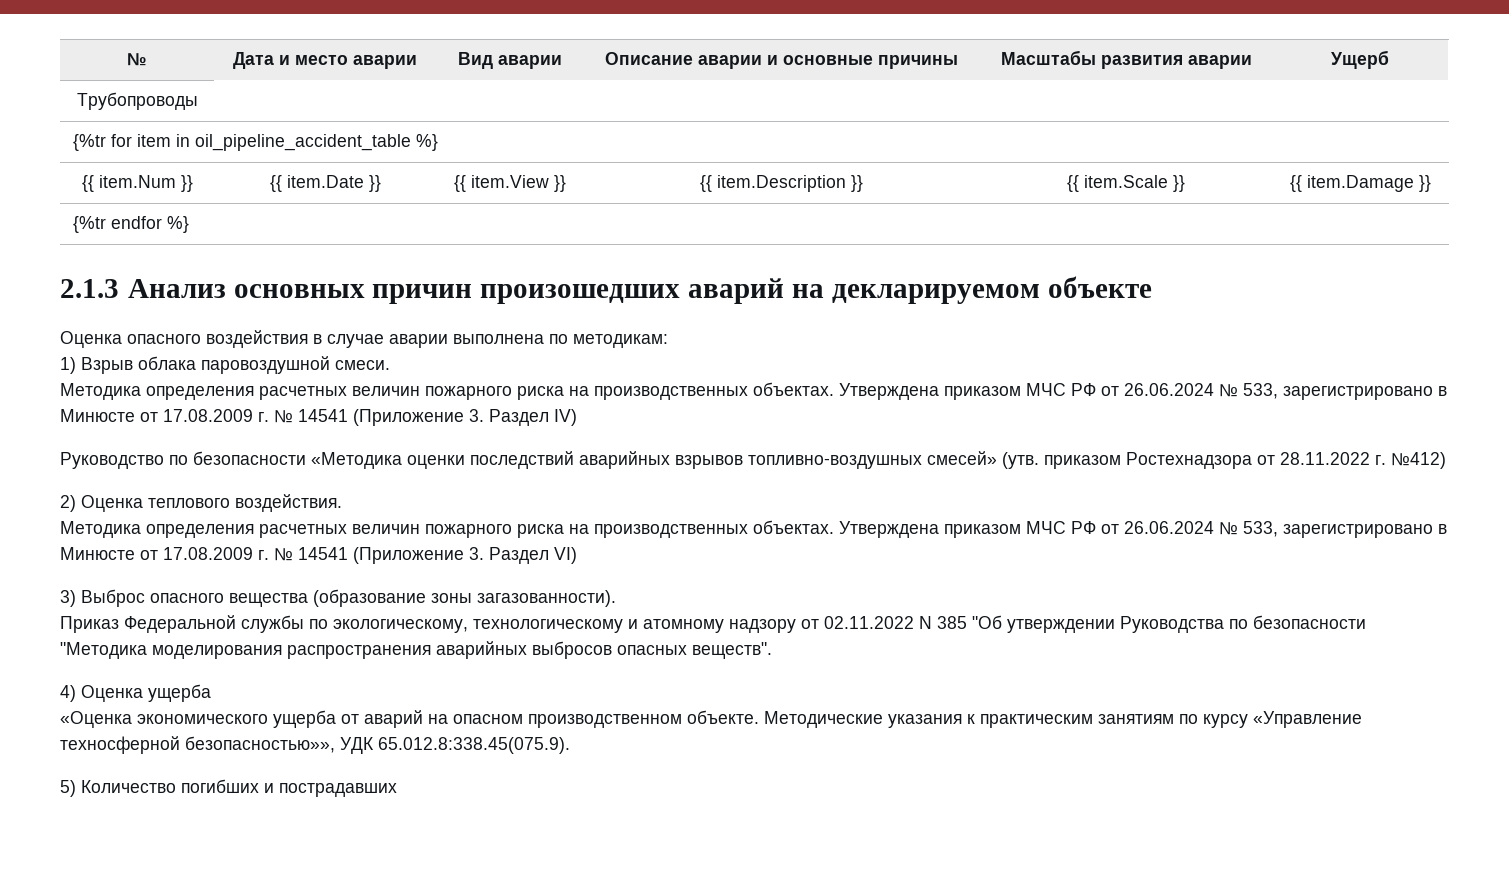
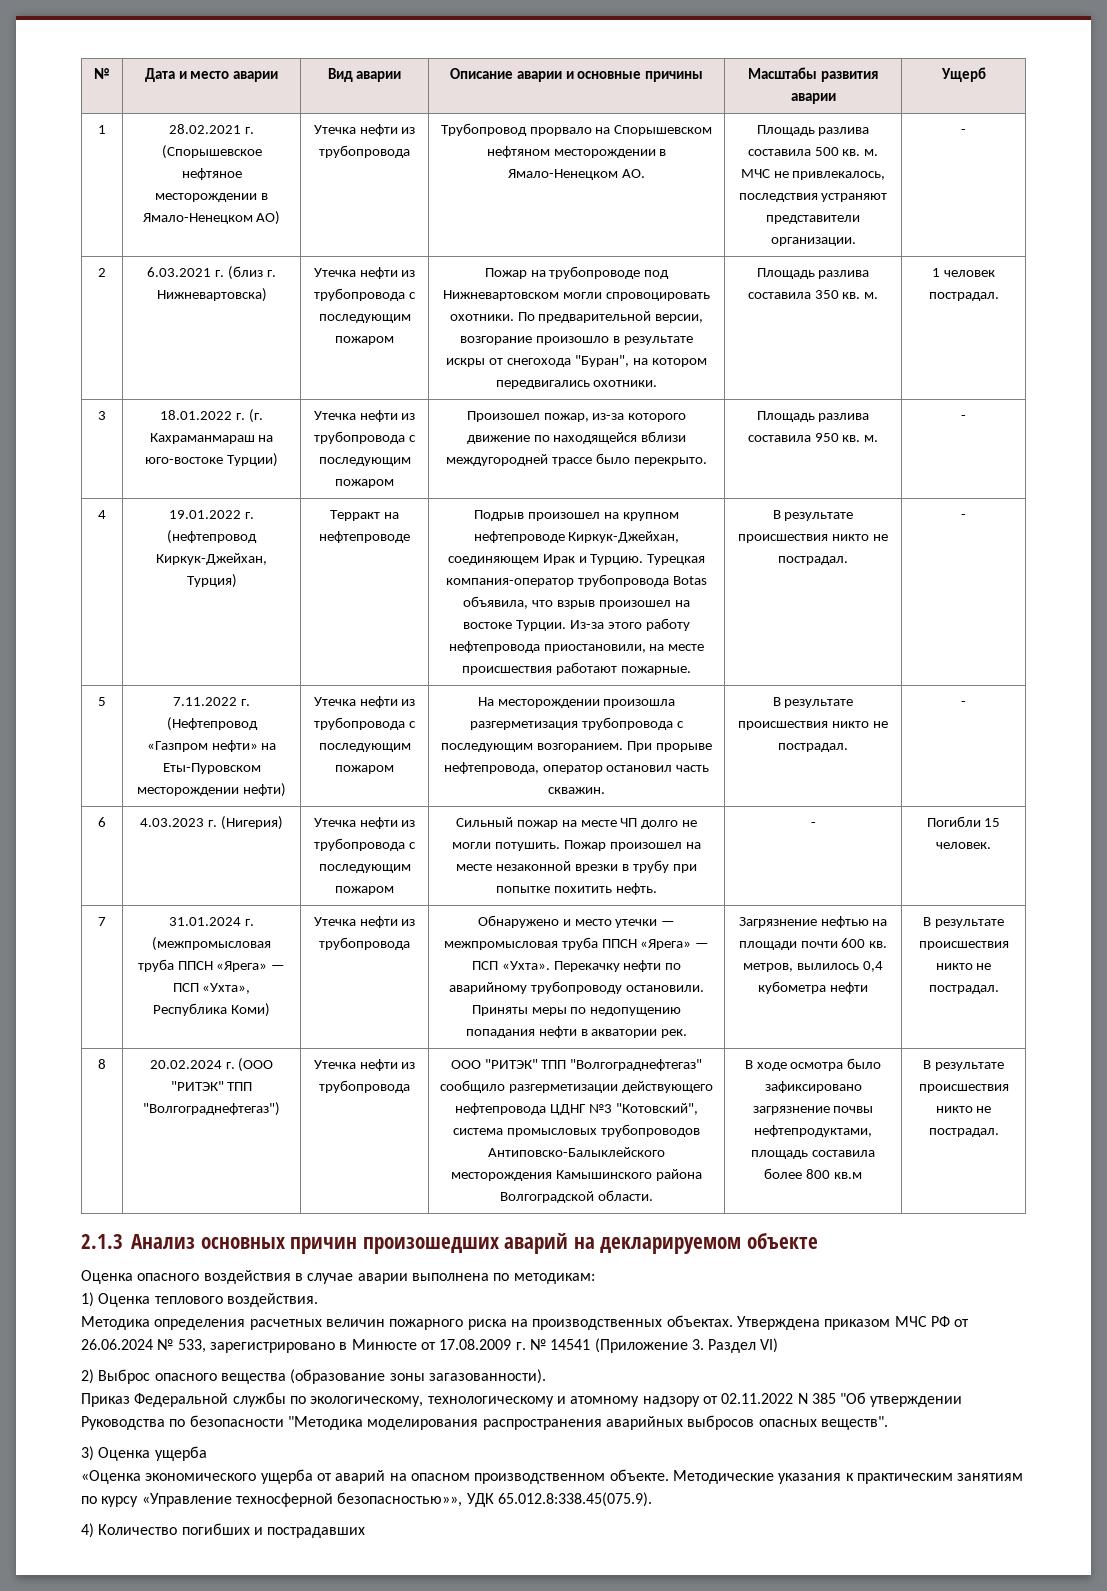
[76,92,198,110] [73,134,439,151] [81,175,193,192] [269,175,381,192] [453,175,566,192] [700,175,863,192] [1067,175,1185,192] [1289,175,1431,192] [73,216,190,233] Трубопроводы // {%tr for item in oil_pipeline_accident_table %} // {{ item.Num }} | {{ item.Date }} | {{ item.View }} | {{ item.Description }} | {{ item.Scale }} | {{ item.Damage }} // {%tr endfor %} -> [98,125,106,134] [169,124,254,134] [161,145,262,159] [181,168,242,180] [155,193,268,202] [142,211,281,225] [313,124,416,136] [319,145,410,158] [440,123,713,136] [486,146,667,158] [508,169,645,180] [756,125,870,136] [747,147,879,156] [740,169,886,180] [738,193,888,202] [766,215,860,224] [770,237,856,246] [961,129,966,134] [98,268,106,277] [147,266,276,280] [156,288,267,302] [313,267,416,279] [314,288,416,301] [318,314,411,323] [335,336,394,345] [484,266,670,279] [443,290,710,301] [449,311,704,323] [460,336,693,345] [446,355,707,367] [495,380,658,389] [756,268,870,279] [747,290,879,299] [932,268,995,277] [928,292,999,301] [98,411,106,420] [160,409,263,423] [149,433,274,444] [145,453,278,467] [313,410,416,422] [314,431,416,444] [318,457,411,466] [335,479,394,488] [466,411,687,422] [466,431,687,444] [446,453,707,466] [756,411,870,422] [747,433,879,442] [961,415,966,420] [98,510,106,519] [169,510,254,519] [167,530,257,544] [156,553,267,565] [186,574,237,588] [330,510,399,521] [319,531,410,543] [474,510,679,521] [473,531,680,543] [447,554,706,565] [446,574,707,587] [463,596,690,609] [463,618,690,631] [448,641,705,653] [462,662,691,675] [772,510,854,521] [738,534,888,543] [778,556,848,565] [961,514,966,519] [98,697,106,706] [173,697,250,706] [166,717,258,731] [146,740,277,752] [162,763,261,774] [137,783,286,797] [313,696,416,708] [314,717,416,730] [318,743,411,752] [335,765,394,774] [477,697,676,708] [470,717,684,730] [441,741,712,752] [443,762,710,774] [548,787,605,794] [772,697,854,708] [738,721,888,730] [778,743,848,752] [961,701,966,706] [98,817,106,827] [140,816,283,830] [313,817,416,829] [314,838,416,851] [318,864,411,873] [335,886,394,895] [455,817,698,829] [452,840,701,851] [456,860,697,873] [496,883,657,895] [810,822,816,827] [926,816,1001,827] [936,842,991,849] [98,917,106,926] [169,917,254,926] [152,937,271,951] [137,959,286,972] [172,983,251,994] [153,1003,270,1017] [313,916,416,928] [319,937,410,950] [477,915,676,928] [443,937,710,950] [471,960,682,972] [449,981,704,994] [471,1005,682,1016] [465,1026,688,1038] [738,916,888,928] [738,938,888,950] [743,961,883,972] [758,981,868,994] [923,917,1004,928] [918,941,1009,950] [935,963,992,970] [928,985,999,994] [98,1059,106,1069] [149,1058,274,1072] [170,1081,253,1091] [143,1102,280,1116] [313,1059,416,1071] [319,1080,410,1093] [450,1059,703,1071] [440,1080,713,1093] [455,1103,698,1115] [453,1124,700,1137] [488,1147,665,1157] [451,1169,702,1181] [500,1190,653,1203] [744,1058,882,1071] [764,1081,862,1093] [752,1106,874,1115] [754,1125,872,1137] [751,1150,875,1159] [764,1168,862,1179] [923,1060,1004,1071] [918,1084,1009,1093] [935,1106,992,1113] [928,1128,999,1137] 1 | 28.02.2021 г. (Спорышевское нефтяное месторождении в Ямало-Ненецком АО) | Утечка нефти из трубопровода | Трубопровод прорвало на Спорышевском нефтяном месторождении в Ямало-Ненецком АО. | Площадь разлива составила 500 кв. м. МЧС не привлекалось, последствия устраняют представители организации. | - // 2 | 6.03.2021 г. (близ г. Нижневартовска) | Утечка нефти из трубопровода с последующим пожаром | Пожар на трубопроводе под Нижневартовском могли спровоцировать охотники. По предварительной версии, возгорание произошло в результате искры от снегохода "Буран", на котором передвигались охотники. | Площадь разлива составила 350 кв. м. | 1 человек пострадал. // 3 | 18.01.2022 г. (г. Кахраманмараш на юго-востоке Турции) | Утечка нефти из трубопровода с последующим пожаром | Произошел пожар, из-за которого движение по находящейся вблизи междугородней трассе было перекрыто. | Площадь разлива составила 950 кв. м. | - // 4 | 19.01.2022 г. (нефтепровод Киркук-Джейхан, Турция) | Терракт на нефтепроводе | Подрыв произошел на крупном нефтепроводе Киркук-Джейхан, соединяющем Ирак и Турцию. Турецкая компания-оператор трубопровода Botas объявила, что взрыв произошел на востоке Турции. Из-за этого работу нефтепровода приостановили, на месте происшествия работают пожарные. | В результате происшествия никто не пострадал. | - // 5 | 7.11.2022 г. (Нефтепровод «Газпром нефти» на Еты-Пуровском месторождении нефти) | Утечка нефти из трубопровода с последующим пожаром | На месторождении произошла разгерметизация трубопровода с последующим возгоранием. При прорыве нефтепровода, оператор остановил часть скважин. | В результате происшествия никто не пострадал. | - // 6 | 4.03.2023 г. (Нигерия) | Утечка нефти из трубопровода с последующим пожаром | Сильный пожар на месте ЧП долго не могли потушить. Пожар произошел на месте незаконной врезки в трубу при попытке похитить нефть. | - | Погибли 15 человек. // 7 | 31.01.2024 г. (межпромысловая труба ППСН «Ярега» — ПСП «Ухта», Республика Коми) | Утечка нефти из трубопровода | Обнаружено и место утечки — межпромысловая труба ППСН «Ярега» — ПСП «Ухта». Перекачку нефти по аварийному трубопроводу остановили. Приняты меры по недопущению попадания нефти в акватории рек. | Загрязнение нефтью на площади почти 600 кв. метров, вылилось 0,4 кубометра нефти | В результате происшествия никто не пострадал. // 8 | 20.02.2024 г. (ООО "РИТЭК" ТПП "Волгограднефтегаз") | Утечка нефти из трубопровода | ООО "РИТЭК" ТПП "Волгограднефтегаз" сообщило разгерметизации действующего нефтепровода ЦДНГ №3 "Котовский", система промысловых трубопроводов Антиповско-Балыклейского месторождения Камышинского района Волгоградской области. | В ходе осмотра было зафиксировано загрязнение почвы нефтепродуктами, площадь составила более 800 кв.м | В результате происшествия никто не пострадал.
[81,356,390,374] [60,382,1447,400] [60,409,577,426] [60,451,1446,469] [60,495,76,512] Взрыв облака паровоздушной смеси. // Методика определения расчетных величин пожарного риска на производственных объектах. Утверждена приказом МЧС РФ от 26.06.2024 № 533, зарегистрировано в Минюсте от 17.08.2009 г. № 14541 (Приложение 3. Раздел IV) // Руководство по безопасности «Методика оценки последствий аварийных взрывов топливно-воздушных смесей» (утв. приказом Ростехнадзора от 28.11.2022 г. №412) // 2) -> (94, 1299) none
[60,590,76,607] 3) -> [81,1369,94,1384] 2)
[60,685,76,702] 4) -> [81,1446,94,1461] 3)
[60,780,76,797] 5) -> [81,1523,94,1538] 4)

